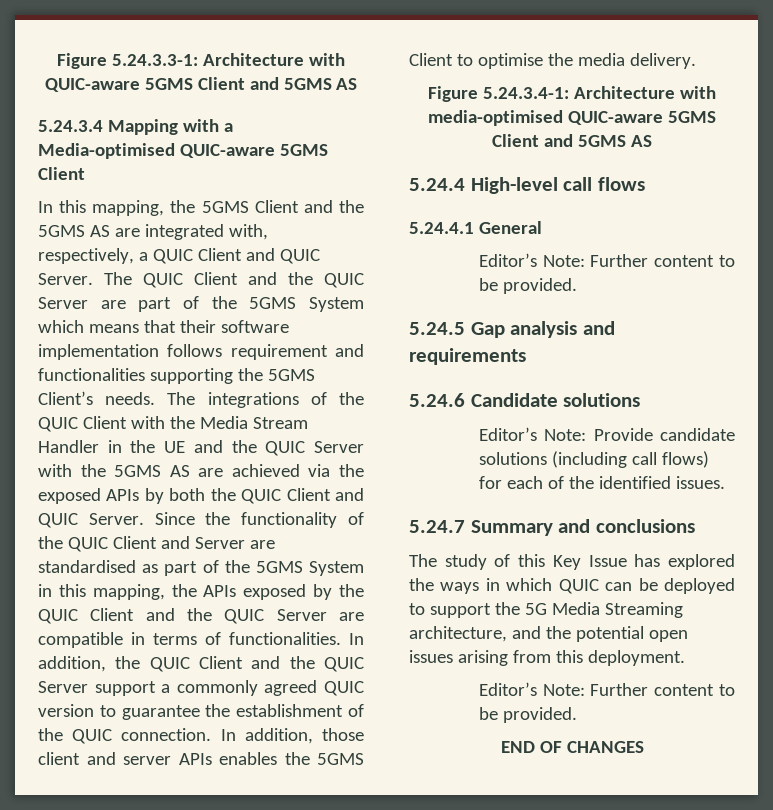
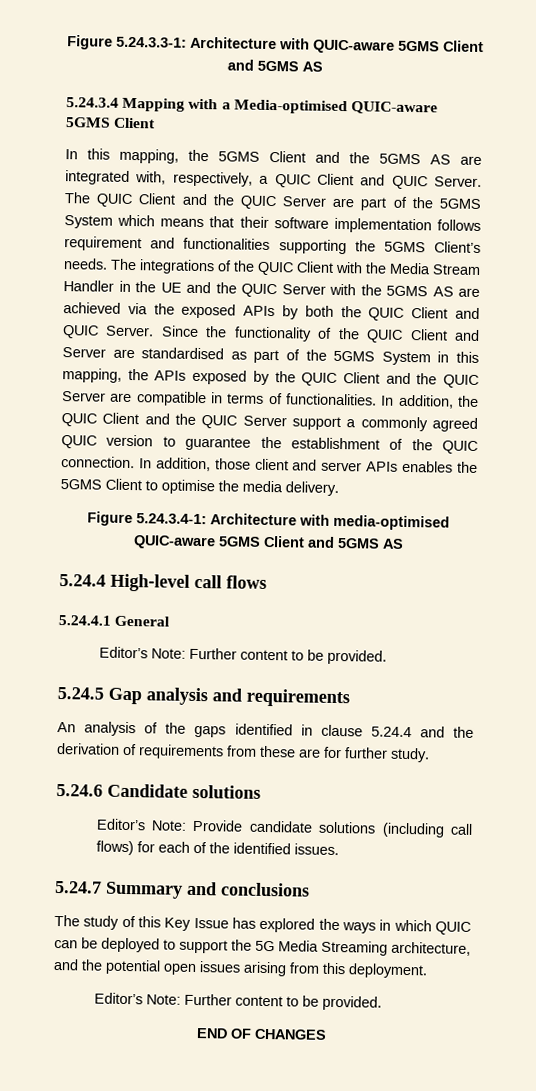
(526, 356) none -> [57,721,475,738] [56,743,430,763] // An analysis of the gaps identified in clause 5.24.4 and the derivation of requirements from these are for further study.

